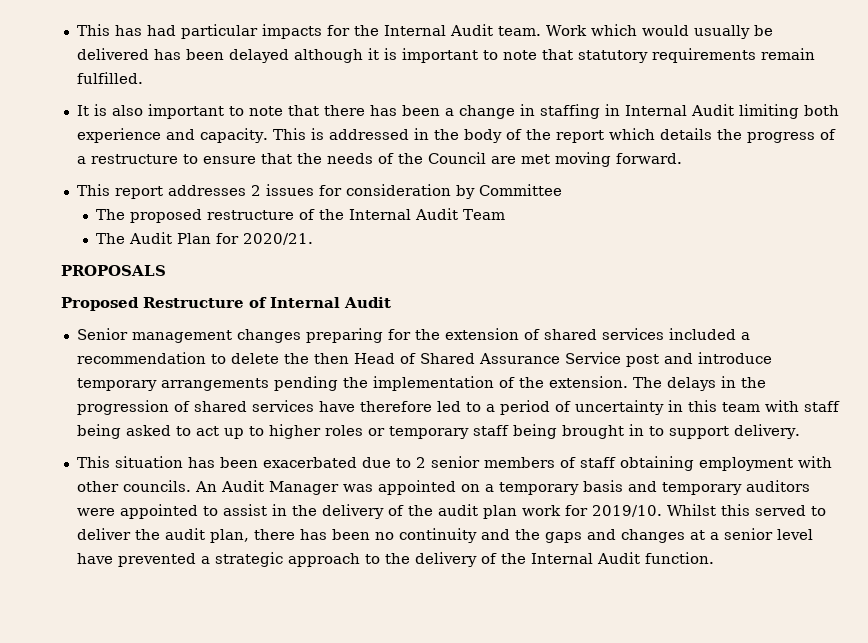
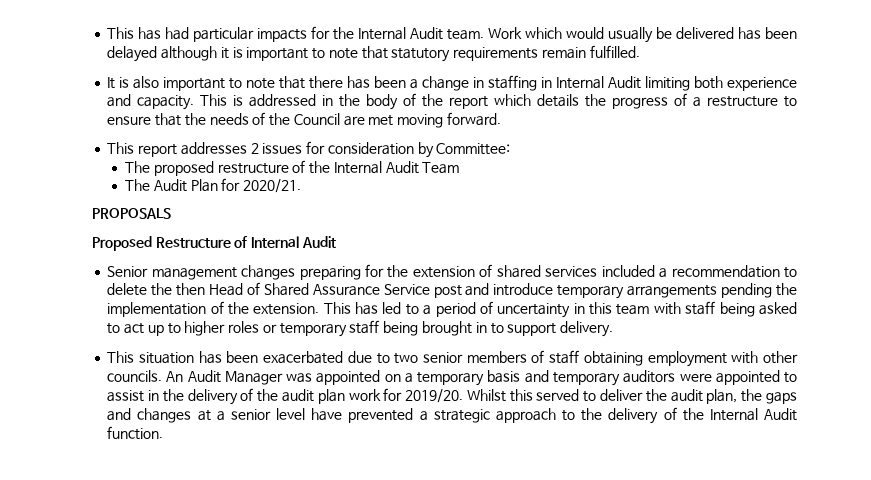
[479,184,563,196] Committee -> [436,143,511,155] Committee:
[633,376,767,391] [77,400,433,415] The delays in the progression of shared services have therefore -> [323,302,379,315] This has
[416,457,427,468] 2 -> [394,353,419,364] two
[592,505,663,517] 2019/10. -> [405,389,464,403] 2019/20.
[254,528,511,543] there has been no continuity and -> (738, 396) none

